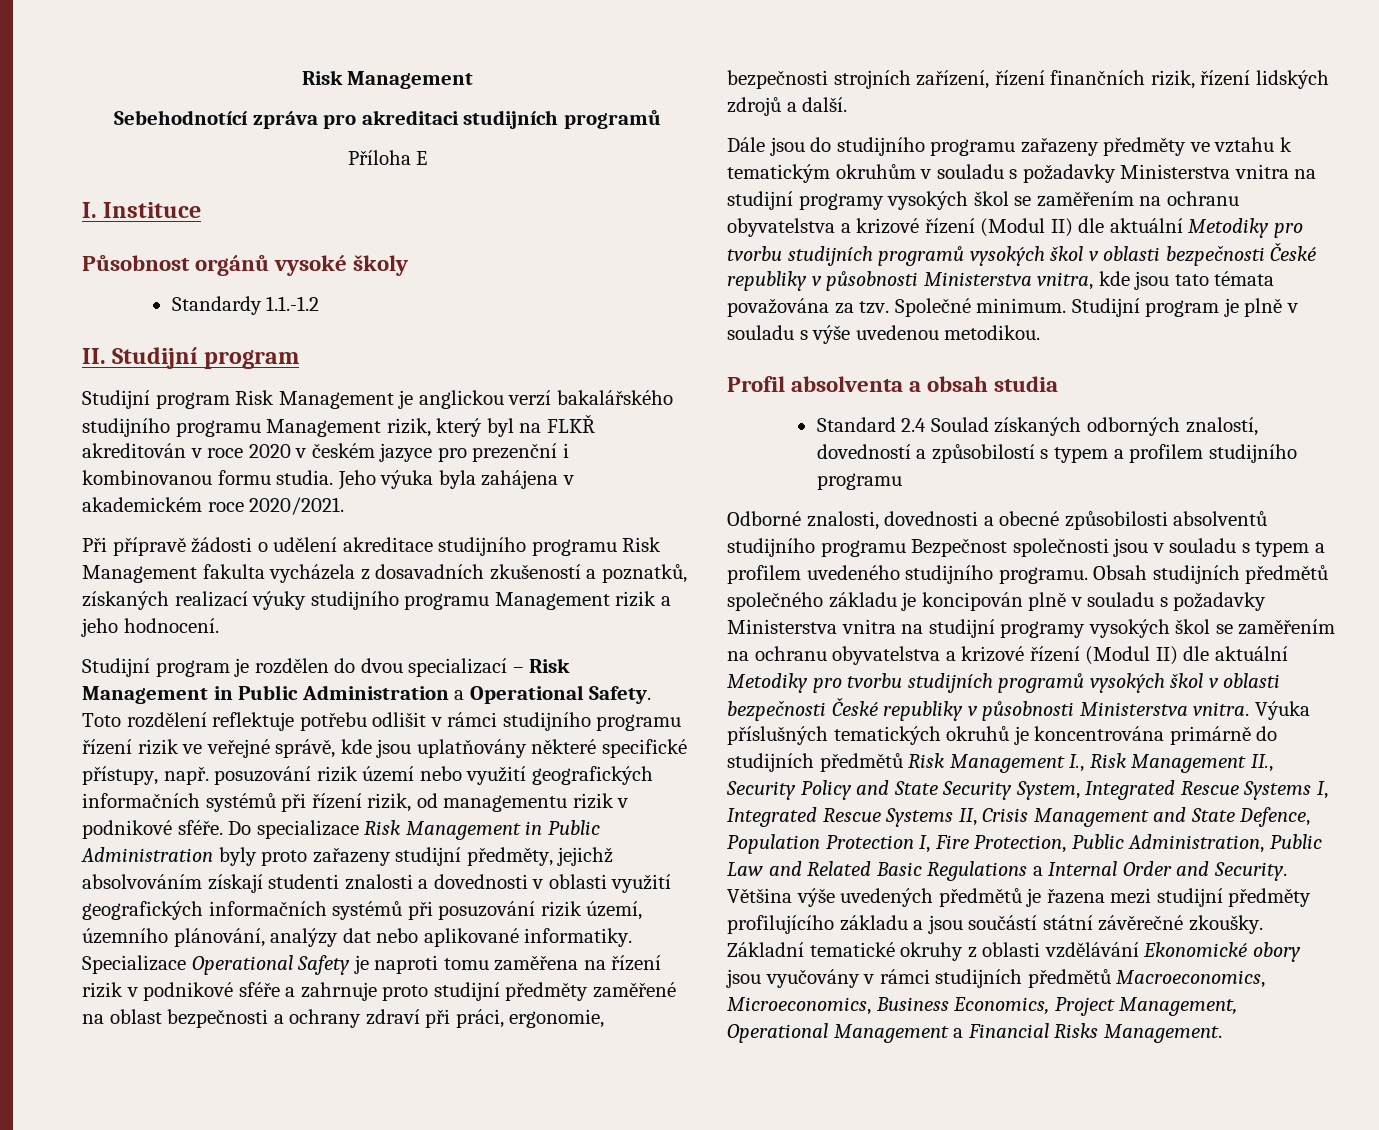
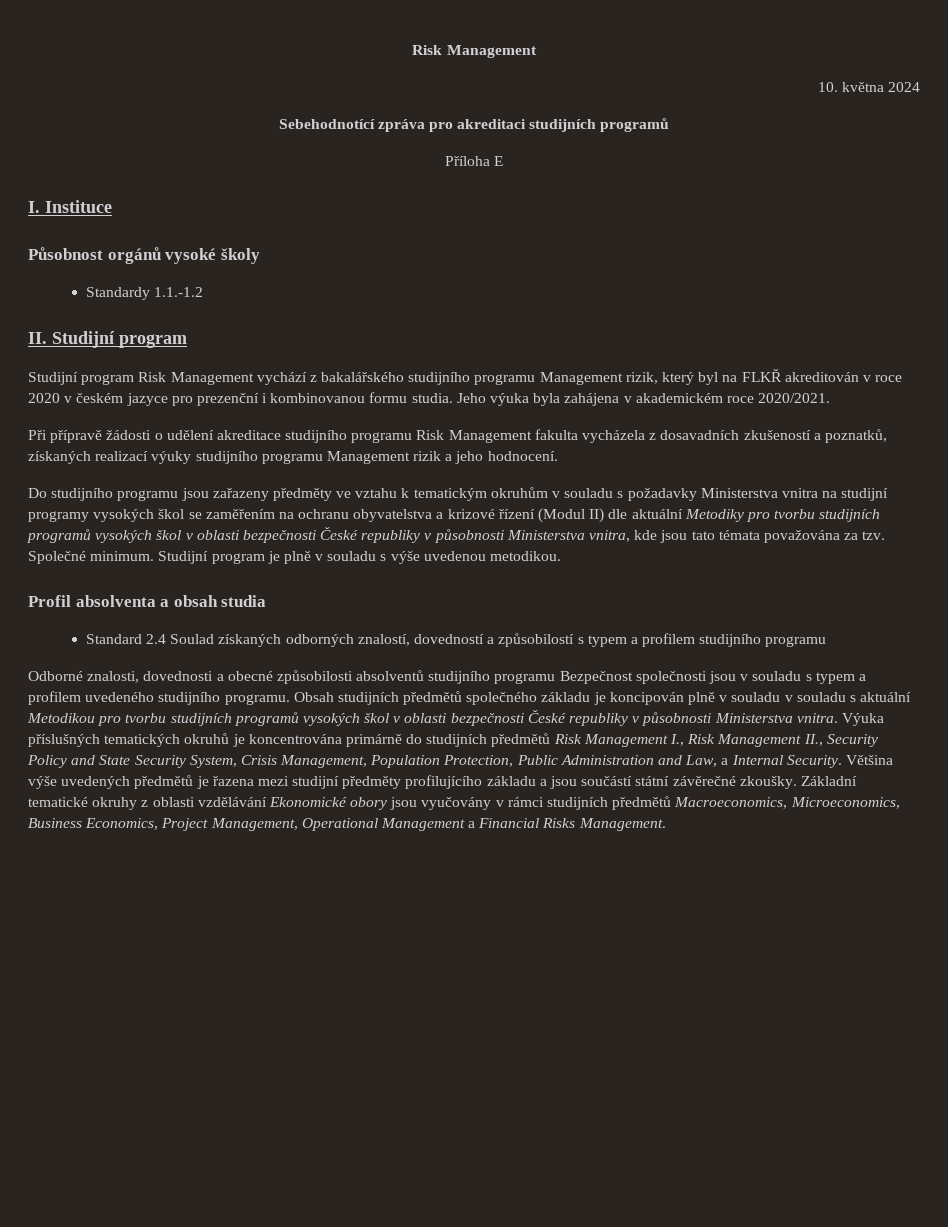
[301,70,474,89] Risk Management -> [412,45,537,58] [817,82,920,92] Risk Management // 10. května 2024
[398,390,552,409] je anglickou verzí -> [256,372,317,385] vychází z
[82,658,571,677] [82,685,652,704] [82,712,682,731] [82,739,687,758] [82,766,653,785] [82,793,629,812] [82,820,600,840] [81,847,614,866] [82,874,672,893] [82,901,643,920] [82,928,633,947] [82,955,662,975] [82,982,676,1001] [82,1009,605,1028] [727,70,1329,89] [727,97,848,116] [727,137,1016,156] Studijní program je rozdělen do dvou specializací – Risk Management in Public Administration a Operational Safety. Toto rozdělení reflektuje potřebu odlišit v rámci studijního programu řízení rizik ve veřejné správě, kde jsou uplatňovány některé specifické přístupy, např. posuzování rizik území nebo využití geografických informačních systémů při řízení rizik, od managementu rizik v podnikové sféře. Do specializace Risk Management in Public Administration byly proto zařazeny studijní předměty, jejichž absolvováním získají studenti znalosti a dovednosti v oblasti využití geografických informačních systémů při posuzování rizik území, územního plánování, analýzy dat nebo aplikované informatiky. Specializace Operational Safety je naproti tomu zaměřena na řízení rizik v podnikové sféře a zahrnuje proto studijní předměty zaměřené na oblast bezpečnosti a ochrany zdraví při práci, ergonomie, bezpečnosti strojních zařízení, řízení finančních rizik, řízení lidských zdrojů a další. // Dále jsou do studijního programu -> [28,488,209,501] Do studijního programu jsou
[1159,592,1267,611] [727,619,1336,638] [727,646,1288,665] [727,673,808,693] s požadavky Ministerstva vnitra na studijní programy vysokých škol se zaměřením na ochranu obyvatelstva a krizové řízení (Modul II) dle aktuální Metodiky -> [784,692,912,702] [27,713,95,723] v souladu s aktuální Metodikou
[1085,780,1328,800] [727,807,1311,827] [727,834,1322,854] [727,861,1210,881] Integrated Rescue Systems I, Integrated Rescue Systems II, Crisis Management and State Defence, Population Protection I, Fire Protection, Public Administration, Public Law and Related Basic Regulations a Internal Order and -> [240,755,783,768] Crisis Management, Population Protection, Public Administration and Law, a Internal

